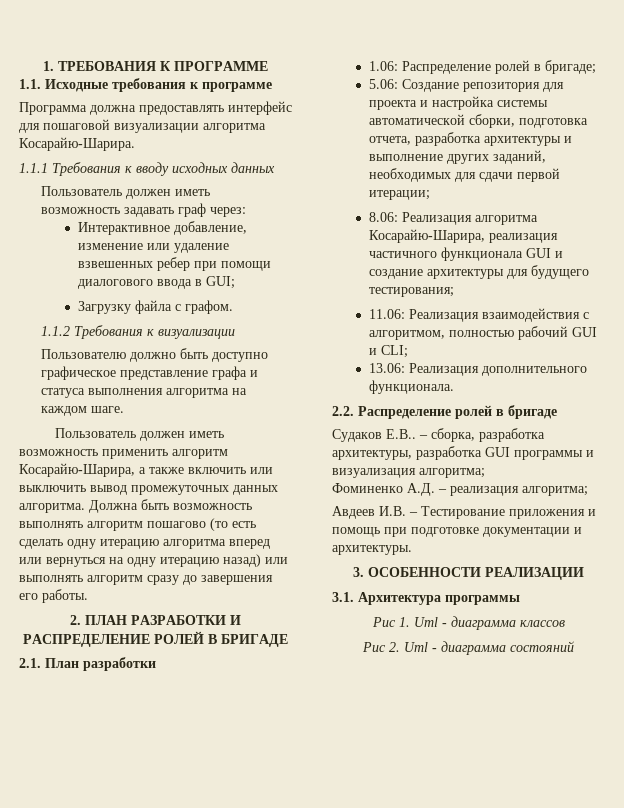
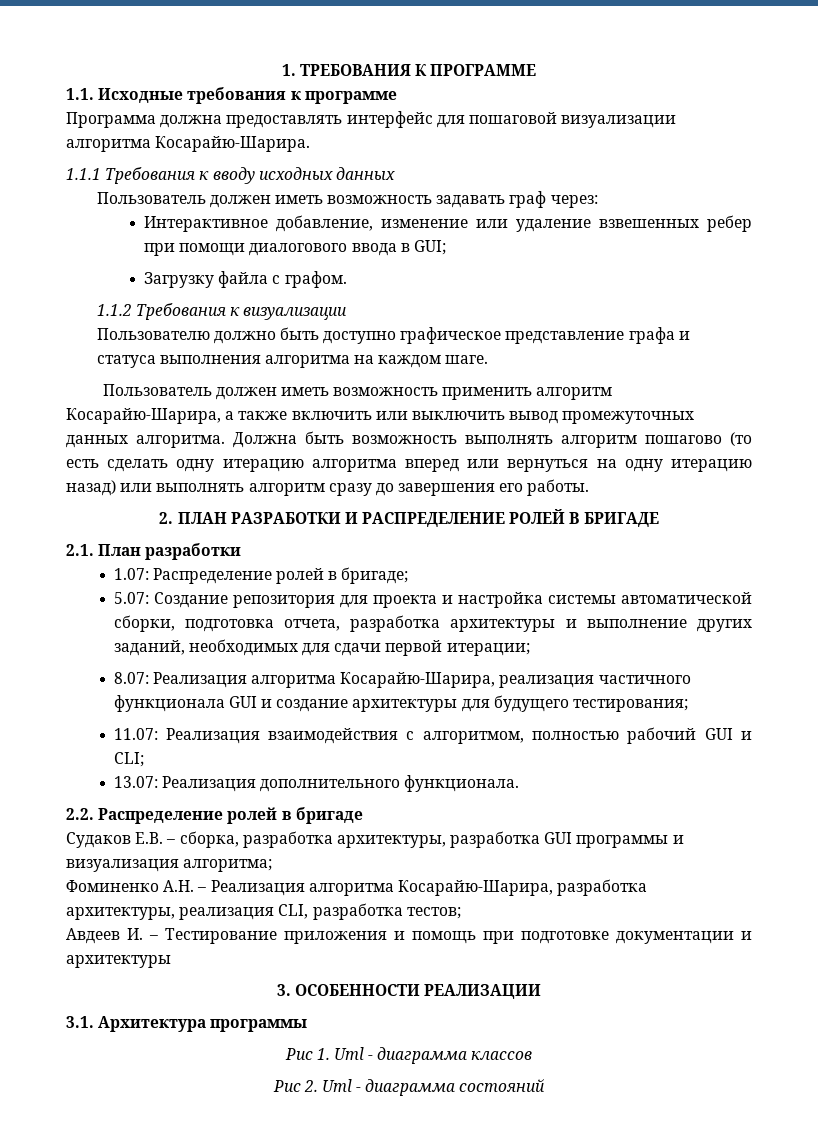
[369,61,399,71] 1.06: -> [113,568,149,580] 1.07:
[369,79,399,89] 5.06: -> [113,592,149,604] 5.07:
[369,212,399,222] 8.06: -> [113,672,149,684] 8.07:
[369,309,406,319] 11.06: -> [113,728,158,740] 11.07:
[369,363,406,373] 13.06: -> [113,776,158,788] 13.07:
[386,429,416,439] Е.В.. -> [135,832,164,844] Е.В.
[407,483,588,496] А.Д. – реализация алгоритма; -> [163,879,648,896] [66,903,461,920] А.Н. – Реализация алгоритма Косарайю-Шарира, разработка архитектуры, реализация CLI, разработка тестов;
[379,506,406,516] И.В. -> [127,928,143,940] И.
[332,545,412,555] архитектуры. -> [66,955,171,968] архитектуры

